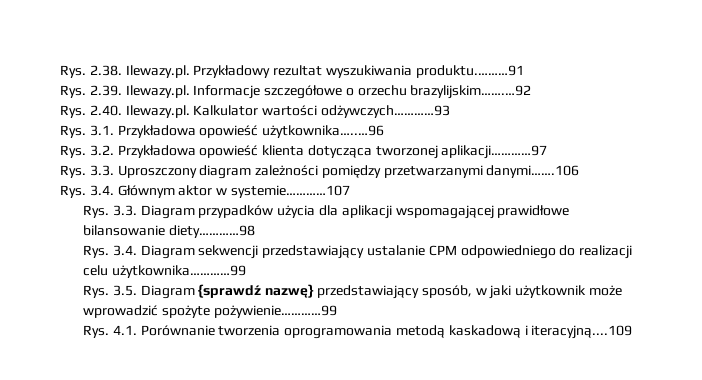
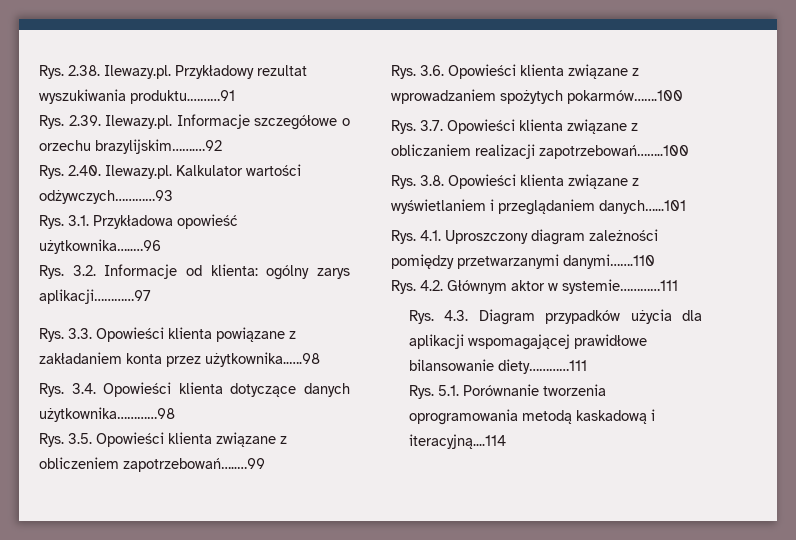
[117,145,548,159] [60,165,114,178] Przykładowa opowieść klienta dotycząca tworzonej aplikacji…………97 // Rys. 3.3. -> [104,264,350,280] [39,289,151,304] [39,327,296,342] [39,352,320,367] [39,382,350,397] [39,407,175,422] [39,432,287,447] [39,457,265,472] [391,64,639,79] [391,89,683,104] [391,119,638,134] [391,144,689,159] [391,174,639,189] [391,199,686,215] [391,230,441,244] Informacje od klienta: ogólny zarys aplikacji…………97 // Rys. 3.3. Opowieści klienta powiązane z zakładaniem konta przez użytkownika..….98 // Rys. 3.4. Opowieści klienta dotyczące danych użytkownika…………98 // Rys. 3.5. Opowieści klienta związane z obliczeniem zapotrzebowań…..…99 // Rys. 3.6. Opowieści klienta związane z wprowadzaniem spożytych pokarmów…….100 // Rys. 3.7. Opowieści klienta związane z obliczaniem realizacji zapotrzebowań……..100 // Rys. 3.8. Opowieści klienta związane z wyświetlaniem i przeglądaniem danych…...101 // Rys. 4.1.
[486,165,580,178] [60,185,114,198] danymi…….106 // Rys. 3.4. -> [563,254,655,269] [391,280,443,294] danymi…….110 // Rys. 4.2.
[230,185,350,198] [83,205,137,218] systemie…………107 // Rys. 3.3. -> [562,279,678,294] [409,310,469,324] systemie…………111 // Rys. 4.3.
[168,225,255,238] [83,245,633,259] [83,265,246,278] [83,284,622,299] [83,305,337,318] [83,325,137,338] diety…………98 // Rys. 3.4. Diagram sekwencji przedstawiający ustalanie CPM odpowiedniego do realizacji celu użytkownika…………99 // Rys. 3.5. Diagram {sprawdź nazwę} przedstawiający sposób, w jaki użytkownik może wprowadzić spożyte pożywienie…………99 // Rys. 4.1. -> [498,359,588,374] [409,385,460,399] diety…………111 // Rys. 5.1.
[531,325,633,339] iteracyjną....109 -> [409,434,507,449] iteracyjną....114

